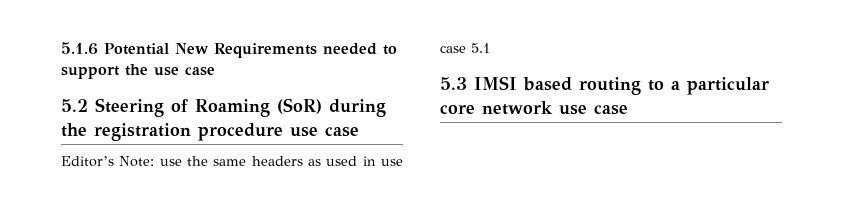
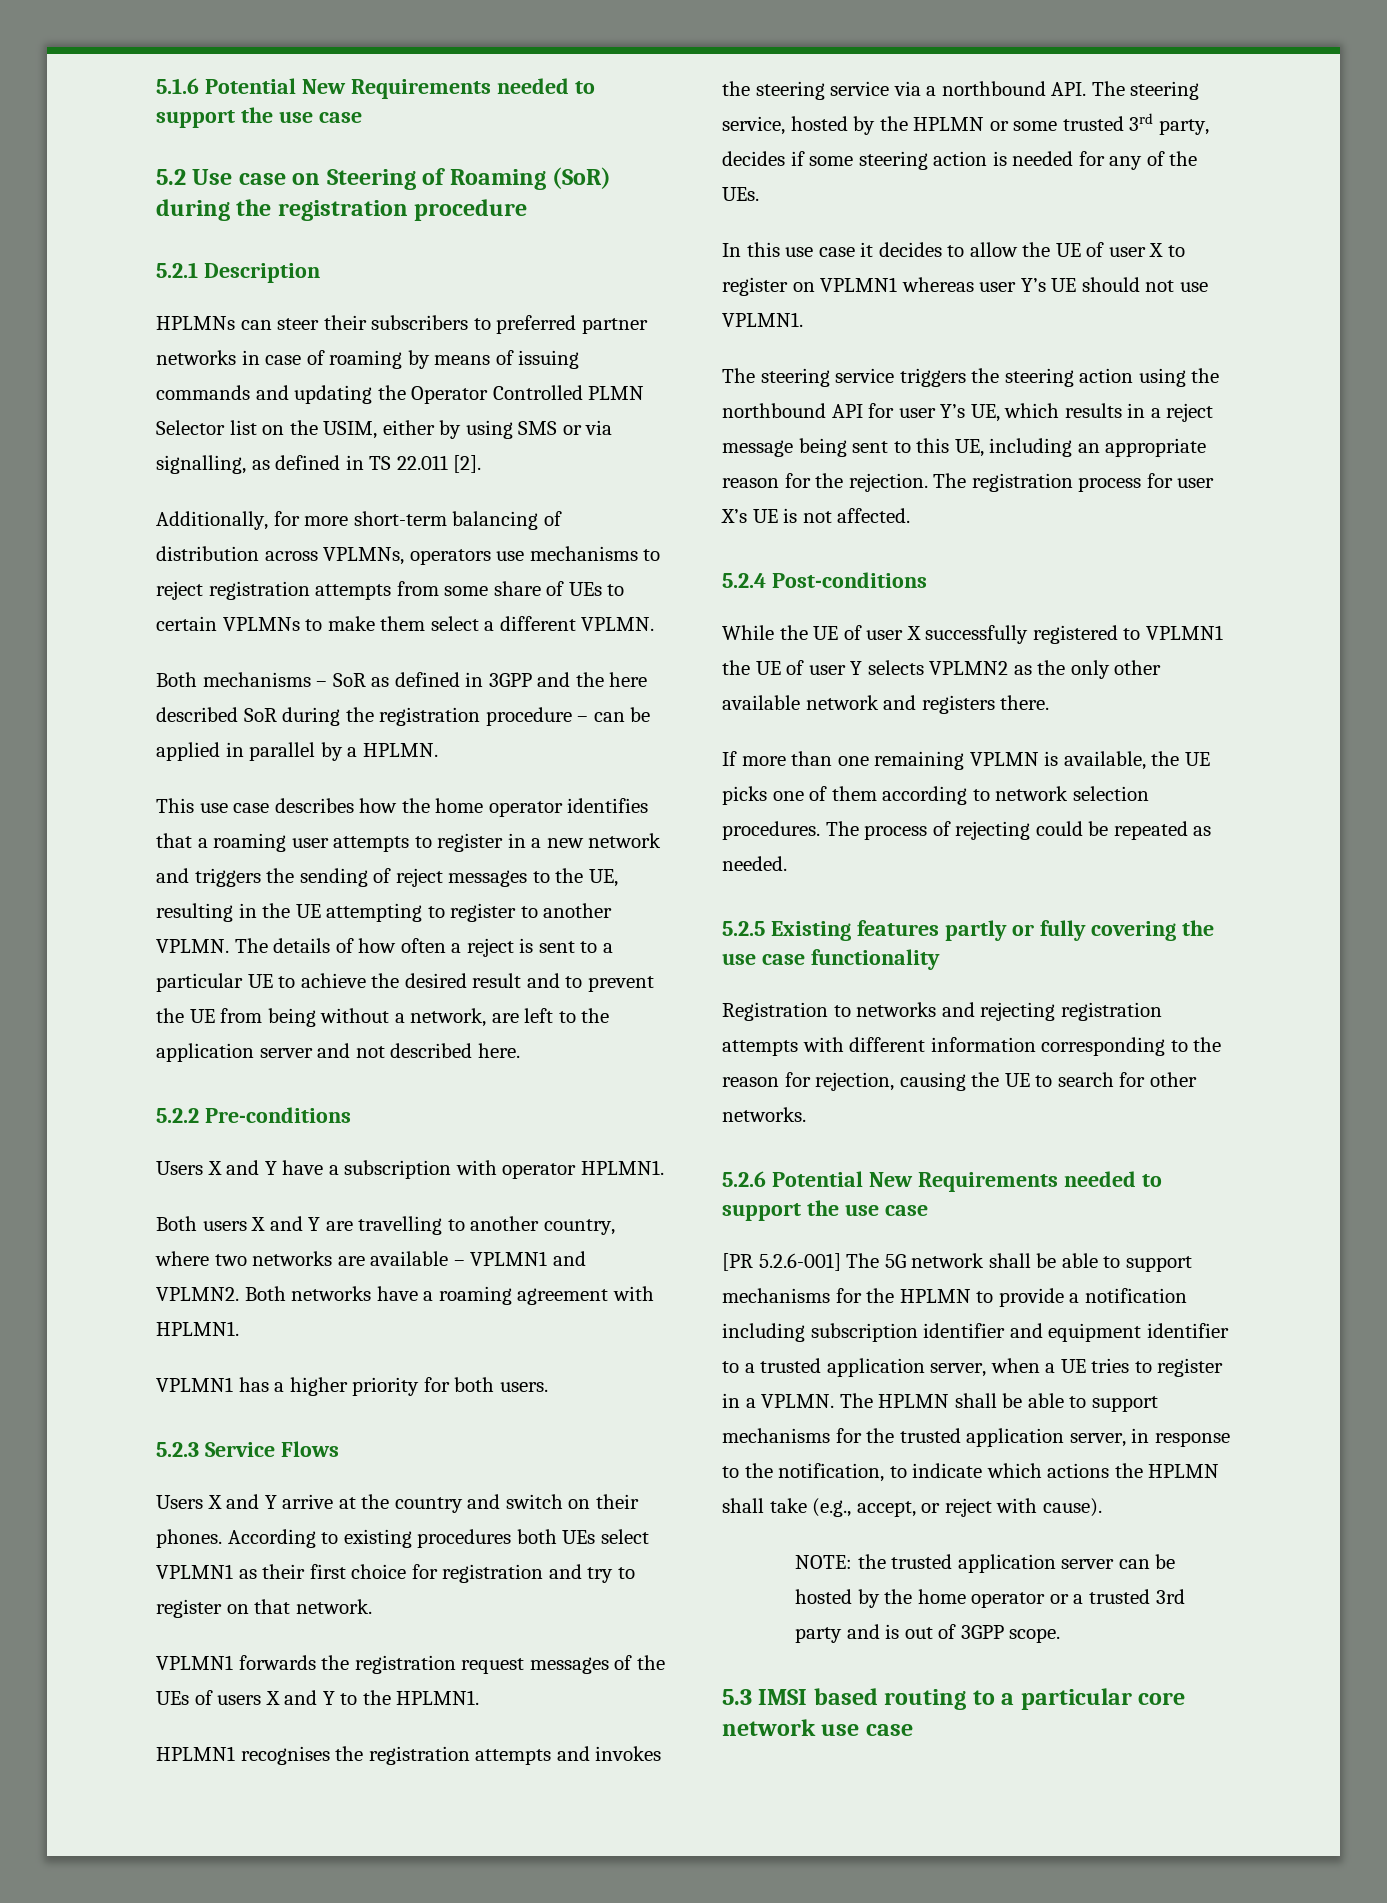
(88, 105) none -> [192,169,321,185] Use case on
[290,127,359,137] [61,156,403,167] [440,43,490,53] use case // Editor’s Note: use the same headers as used in use case 5.1 -> [156,262,320,283] [156,315,648,334] [156,350,580,369] [156,385,645,404] [156,420,613,439] [156,455,482,474] [156,511,562,530] [156,546,661,565] [156,581,625,600] [156,616,655,631] [156,672,648,687] [156,707,651,726] [156,742,438,761] [156,798,649,817] [156,833,662,852] [156,868,618,887] [156,903,613,922] [156,938,613,957] [156,973,654,992] [156,1008,610,1027] [156,1043,520,1062] [156,1107,351,1123] [156,1160,664,1179] [156,1216,615,1235] [155,1251,586,1266] [156,1286,654,1305] [156,1321,239,1336] [156,1377,548,1396] [156,1441,339,1457] [156,1494,639,1513] [156,1529,649,1548] [156,1564,635,1583] [156,1599,372,1618] [156,1655,665,1674] [156,1690,480,1705] [156,1746,662,1765] [722,81,1200,100] [722,113,1209,135] [722,151,1198,170] [722,187,759,201] [722,242,1185,257] [722,277,1208,296] [722,312,803,327] [722,368,1220,387] [722,403,1214,422] [722,438,1207,457] [722,473,1215,492] [721,508,911,523] [722,572,927,588] [722,625,1223,644] [722,660,1162,679] [722,695,1050,714] [722,751,1210,770] [722,786,1149,805] [722,821,1212,840] [722,856,787,871] [722,920,1214,941] [722,949,940,970] [722,1002,1162,1021] [722,1037,1222,1056] [722,1072,1197,1091] [722,1107,806,1122] [722,1171,1162,1192] [722,1200,928,1221] [722,1253,1192,1272] [722,1288,1187,1307] [722,1323,1229,1342] [722,1358,1224,1377] [722,1393,1158,1412] [722,1428,1230,1447] [722,1463,1220,1482] [722,1498,1102,1517] [795,1554,1176,1573] [795,1589,1185,1608] [795,1624,1061,1643] // 5.2.1 Description // HPLMNs can steer their subscribers to preferred partner networks in case of roaming by means of issuing commands and updating the Operator Controlled PLMN Selector list on the USIM, either by using SMS or via signalling, as defined in TS 22.011 [2]. // Additionally, for more short-term balancing of distribution across VPLMNs, operators use mechanisms to reject registration attempts from some share of UEs to certain VPLMNs to make them select a different VPLMN. // Both mechanisms – SoR as defined in 3GPP and the here described SoR during the registration procedure – can be applied in parallel by a HPLMN. // This use case describes how the home operator identifies that a roaming user attempts to register in a new network and triggers the sending of reject messages to the UE, resulting in the UE attempting to register to another VPLMN. The details of how often a reject is sent to a particular UE to achieve the desired result and to prevent the UE from being without a network, are left to the application server and not described here. // 5.2.2 Pre-conditions // Users X and Y have a subscription with operator HPLMN1. // Both users X and Y are travelling to another country, where two networks are available – VPLMN1 and VPLMN2. Both networks have a roaming agreement with HPLMN1. // VPLMN1 has a higher priority for both users. // 5.2.3 Service Flows // Users X and Y arrive at the country and switch on their phones. According to existing procedures both UEs select VPLMN1 as their first choice for registration and try to register on that network. // VPLMN1 forwards the registration request messages of the UEs of users X and Y to the HPLMN1. // HPLMN1 recognises the registration attempts and invokes the steering service via a northbound API. The steering service, hosted by the HPLMN or some trusted 3rd party, decides if some steering action is needed for any of the UEs. // In this use case it decides to allow the UE of user X to register on VPLMN1 whereas user Y’s UE should not use VPLMN1. // The steering service triggers the steering action using the northbound API for user Y’s UE, which results in a reject message being sent to this UE, including an appropriate reason for the rejection. The registration process for user X’s UE is not affected. // 5.2.4 Post-conditions // While the UE of user X successfully registered to VPLMN1 the UE of user Y selects VPLMN2 as the only other available network and registers there. // If more than one remaining VPLMN is available, the UE picks one of them according to network selection procedures. The process of rejecting could be repeated as needed. // 5.2.5 Existing features partly or fully covering the use case functionality // Registration to networks and rejecting registration attempts with different information corresponding to the reason for rejection, causing the UE to search for other networks. // 5.2.6 Potential New Requirements needed to support the use case // [PR 5.2.6-001] The 5G network shall be able to support mechanisms for the HPLMN to provide a notification including subscription identifier and equipment identifier to a trusted application server, when a UE tries to register in a VPLMN. The HPLMN shall be able to support mechanisms for the trusted application server, in response to the notification, to indicate which actions the HPLMN shall take (e.g., accept, or reject with cause). // NOTE: the trusted application server can be hosted by the home operator or a trusted 3rd party and is out of 3GPP scope.

